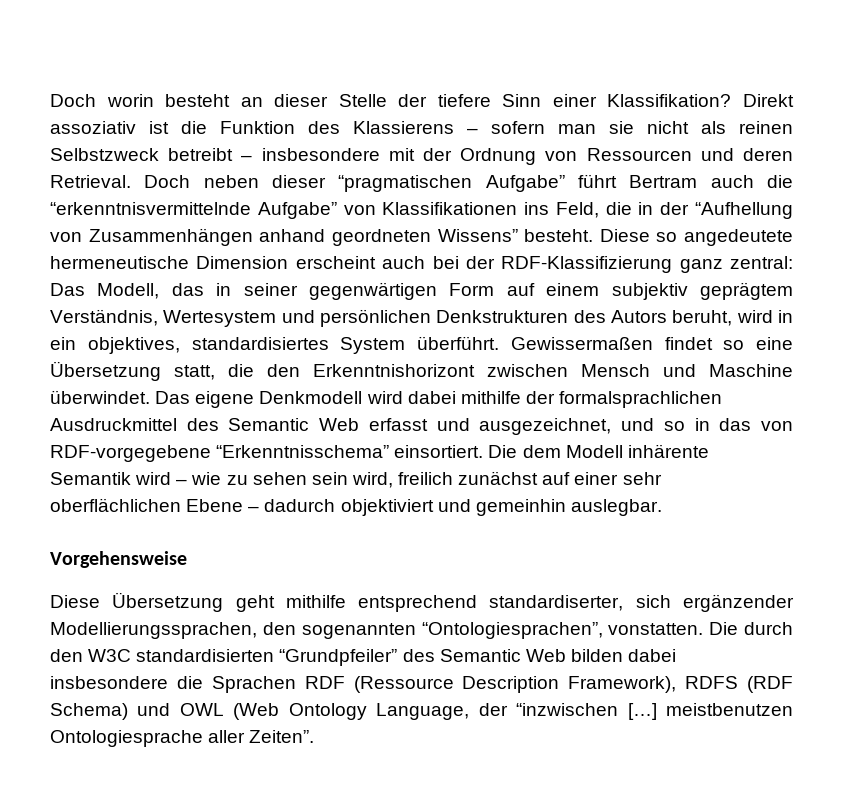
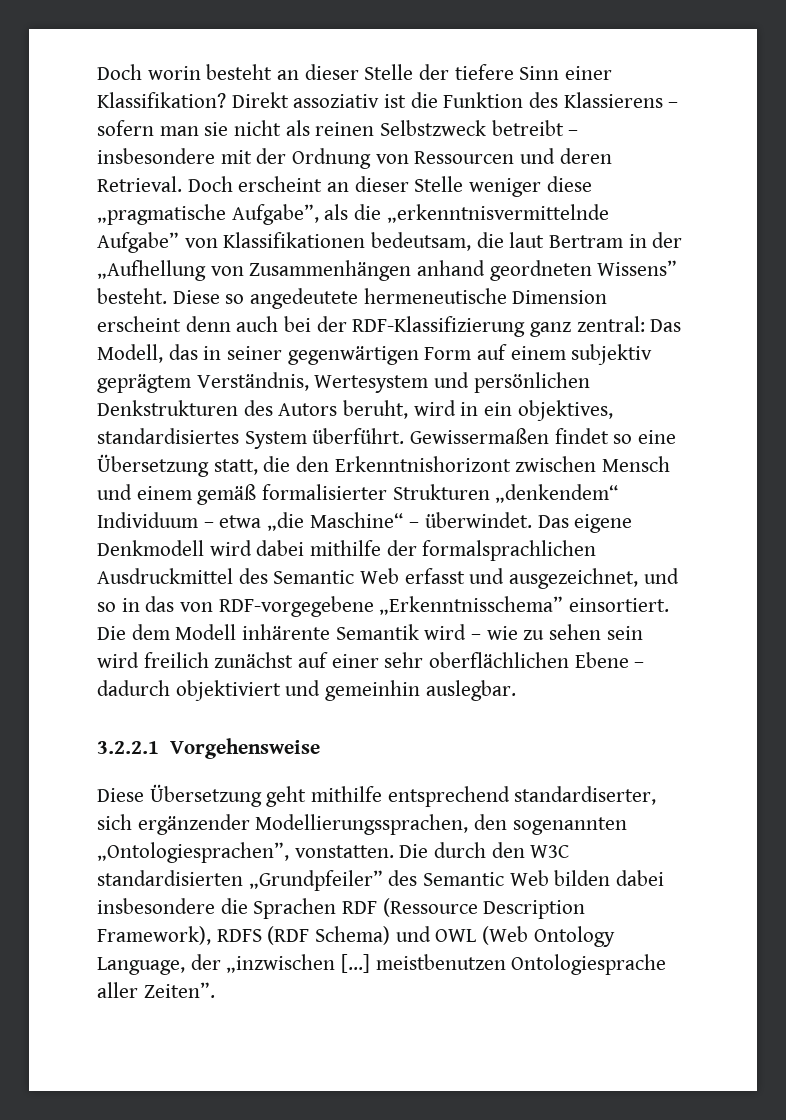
[203,174,794,192] [50,202,632,219] neben dieser “pragmatischen Aufgabe” führt Bertram auch die “erkenntnisvermittelnde Aufgabe” von Klassifikationen ins Feld, die -> [238,176,592,197] [97,204,609,225] [97,232,624,253] erscheint an dieser Stelle weniger diese „pragmatische Aufgabe”, als die „erkenntnisvermittelnde Aufgabe” von Klassifikationen bedeutsam, die laut Bertram
[695,202,794,219] “Aufhellung -> [97,260,206,281] „Aufhellung
(376, 262) none -> [185,316,231,332] denn
[709,364,793,377] Maschine -> [136,484,620,505] [97,512,420,531] einem gemäß formalisierter Strukturen „denkendem“ Individuum – etwa „die Maschine“ –
[216,445,390,458] “Erkenntnisschema” -> [379,596,564,615] „Erkenntnisschema”
[351,472,393,488] wird, -> [97,652,139,668] wird
(662, 507) none -> [97,741,159,754] 3.2.2.1
[421,622,603,639] “Ontologiesprachen”, -> [97,842,289,863] „Ontologiesprachen”,
[279,649,398,666] “Grundpfeiler” -> [248,870,383,891] „Grundpfeiler”
[516,703,619,716] “inzwischen -> [226,954,336,973] „inzwischen

